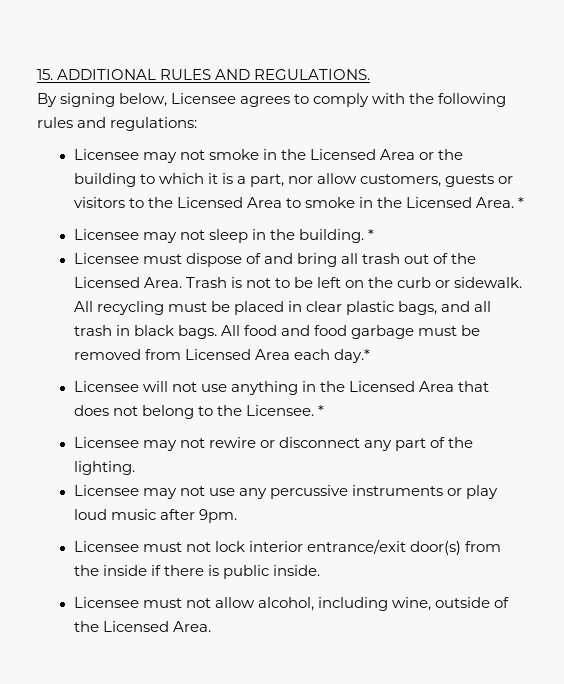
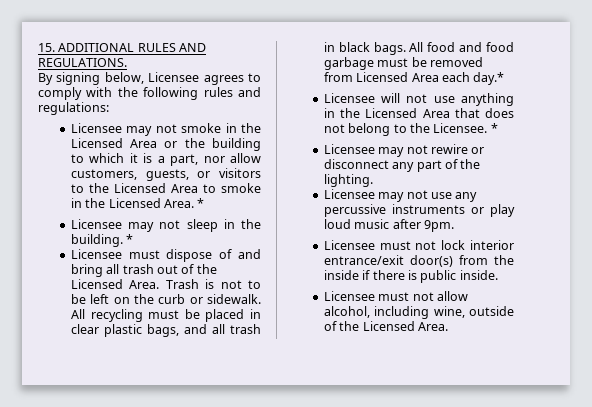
[445,174,495,187] guests -> [145,169,189,181] guests,

